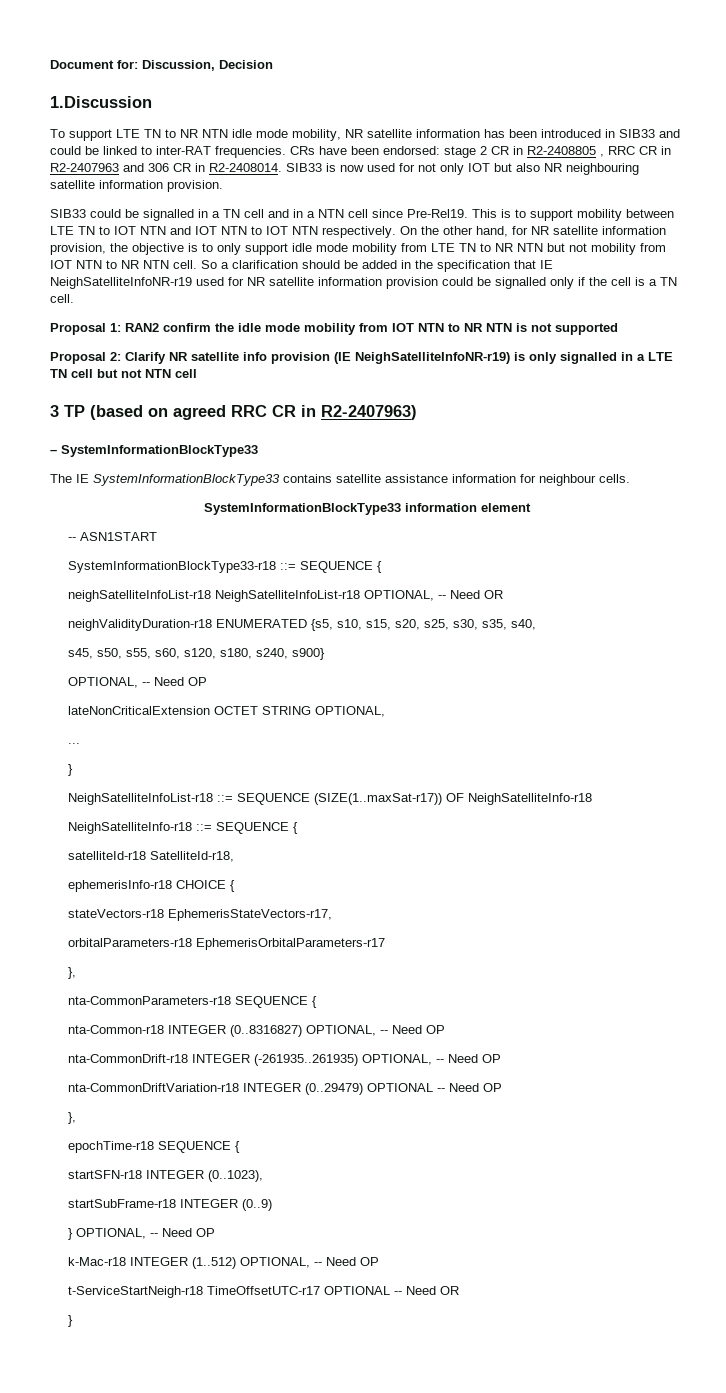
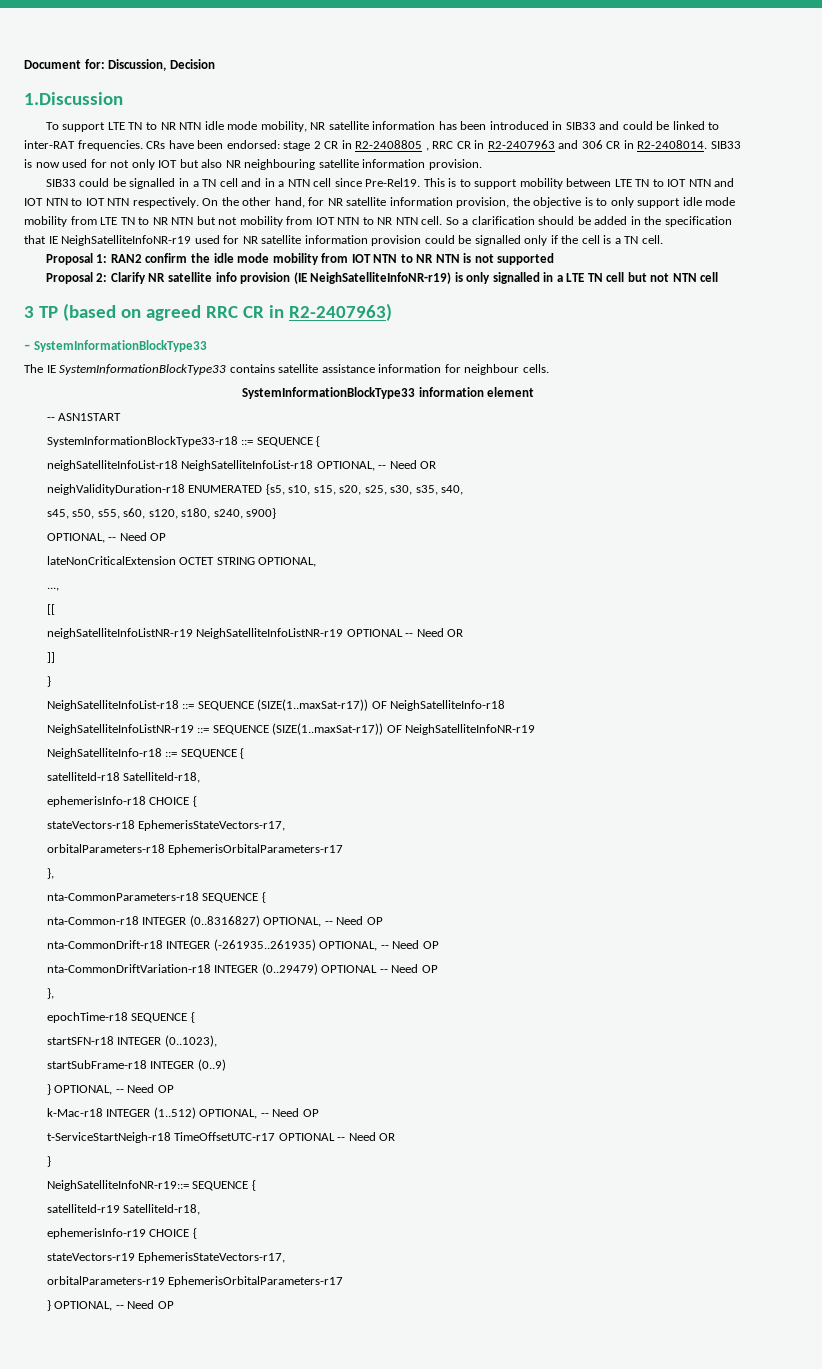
[67,743,80,744] ... -> [46,587,59,591] [46,604,55,615] [46,628,464,639] [46,652,55,663] ..., // [[ // neighSatelliteInfoListNR-r19 NeighSatelliteInfoListNR-r19 OPTIONAL -- Need OR // ]]
(592, 799) none -> [46,723,536,735] // NeighSatelliteInfoListNR-r19 ::= SEQUENCE (SIZE(1..maxSat-r17)) OF NeighSatelliteInfoNR-r19
(73, 1321) none -> [46,1180,256,1191] [46,1204,201,1215] [46,1228,197,1239] [46,1252,286,1263] [46,1276,344,1287] [46,1300,174,1311] // NeighSatelliteInfoNR-r19::= SEQUENCE { // satelliteId-r19 SatelliteId-r18, // ephemerisInfo-r19 CHOICE { // stateVectors-r19 EphemerisStateVectors-r17, // orbitalParameters-r19 EphemerisOrbitalParameters-r17 // } OPTIONAL, -- Need OP

